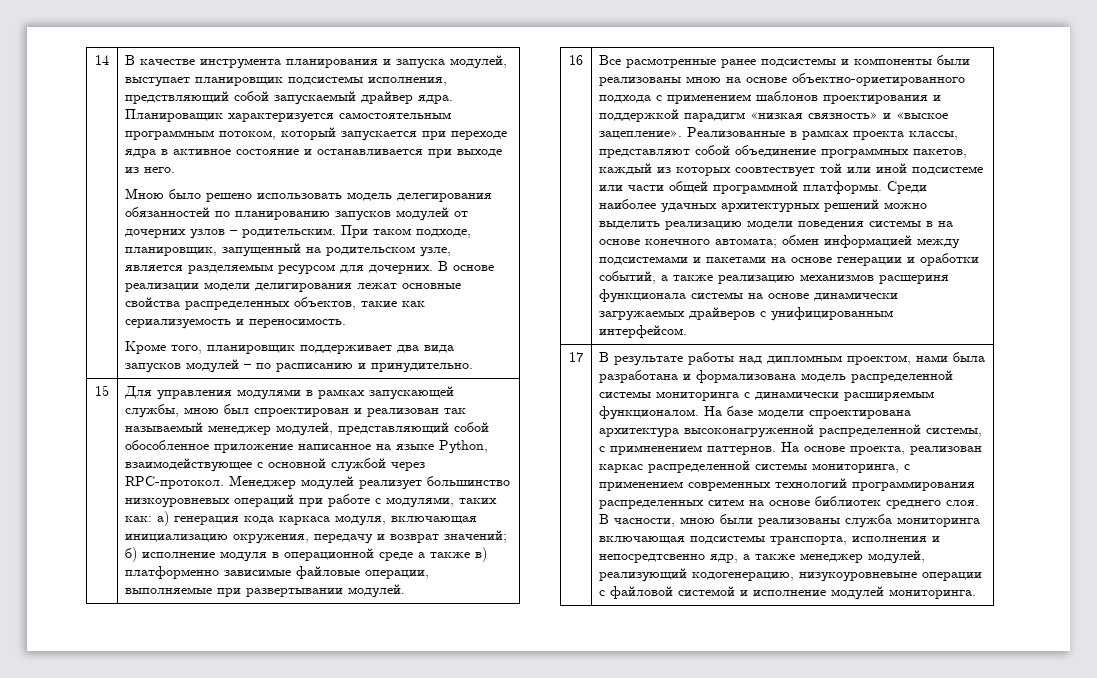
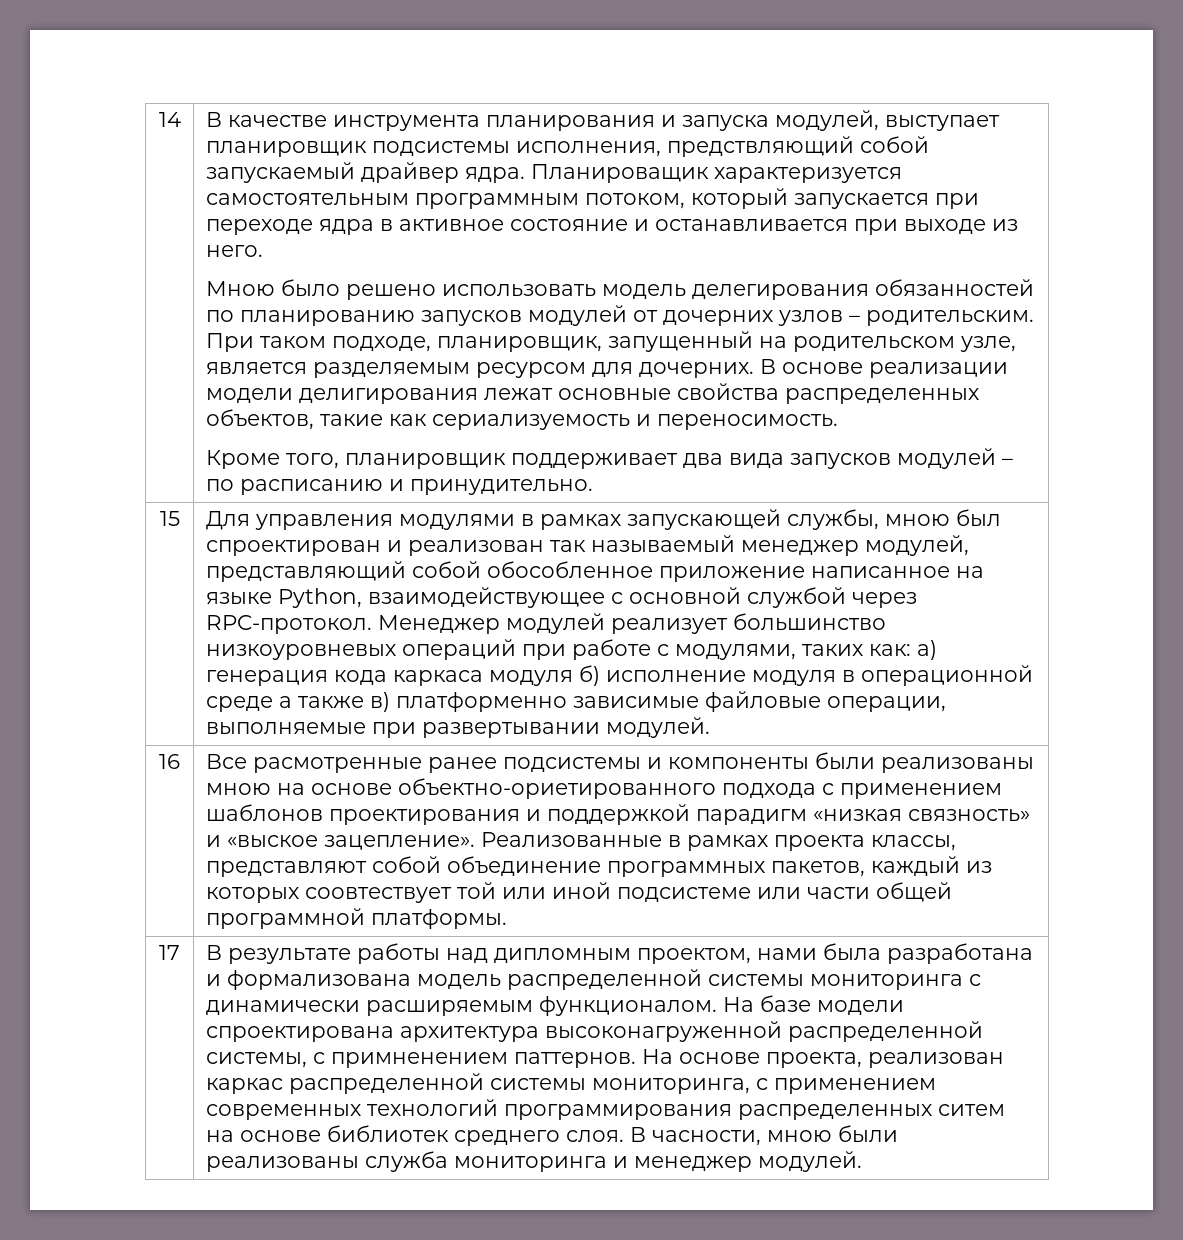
[335,515,478,526] [125,530,508,544] модуля, включающая инициализацию окружения, передачу и возврат значений; -> [488,670,573,686] модуля
[887,181,928,194] [599,199,928,213] [599,220,954,230] [599,235,961,249] [599,253,980,266] [599,271,950,284] [599,289,899,303] [599,307,894,321] [599,325,688,338] Среди наиболее удачных архитектурных решений можно выделить реализацию модели поведения системы в на основе конечного автомата; обмен информацией между подсистемами и пакетами на основе генерации и оработки событий, а также реализацию механизмов расшериня функционала системы на основе динамически загружаемых драйверов с унифицированным интерфейсом. -> (507, 919) none
[599,535,941,545] [599,550,926,564] [599,568,983,582] [599,586,977,600] включающая подсистемы транспорта, исполнения и непосредтсвенно ядр, а также менеджер модулей, реализующий кодогенерацию, низукоуровневыне операции с файловой системой и исполнение модулей мониторинга. -> [612,1151,862,1172] и менеджер модулей.

